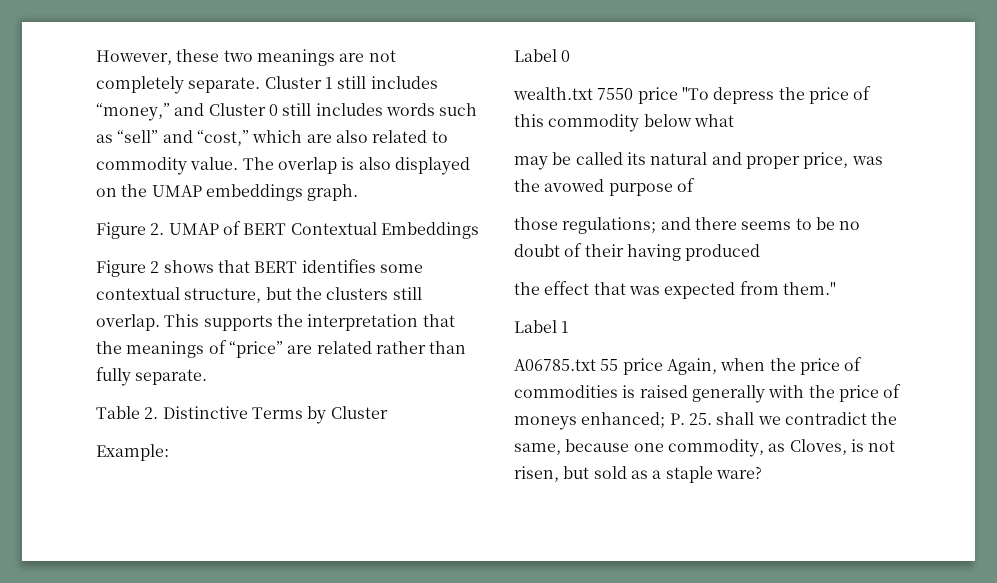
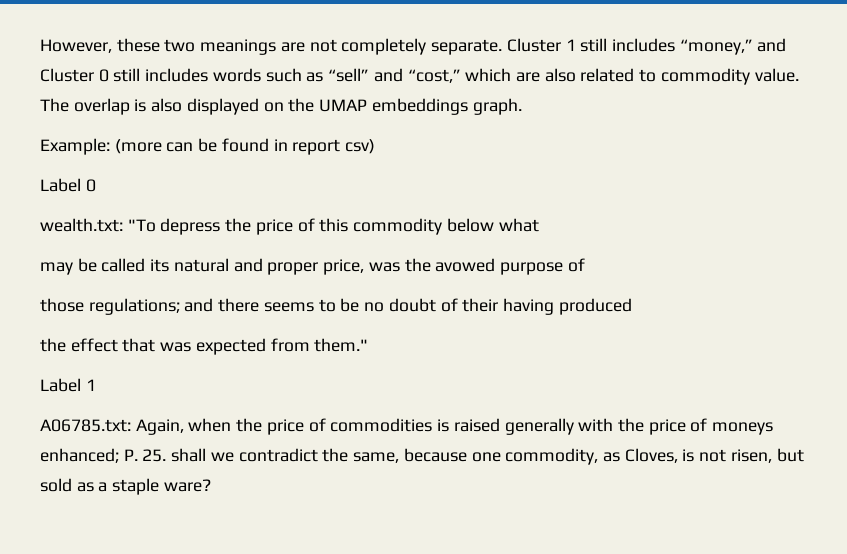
[96,221,479,239] [96,259,423,277] [96,287,422,303] [96,314,455,331] [96,340,467,358] [96,367,208,386] [96,406,388,424] [96,444,169,461] Figure 2. UMAP of BERT Contextual Embeddings // Figure 2 shows that BERT identifies some contextual structure, but the clusters still overlap. This supports the interpretation that the meanings of “price” are related rather than fully separate. // Table 2. Distinctive Terms by Cluster // Example: -> [40,138,376,155] Example: (more can be found in report csv)
[513,87,678,104] wealth.txt 7550 price -> [40,218,123,232] wealth.txt:
[514,358,663,375] A06785.txt 55 price -> [40,419,131,432] A06785.txt:

